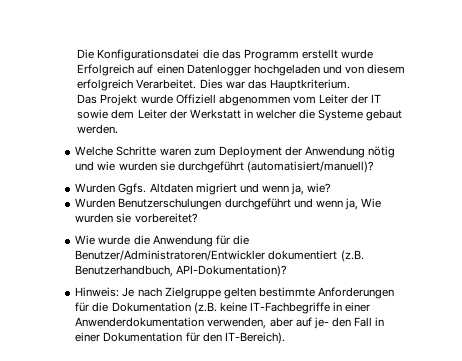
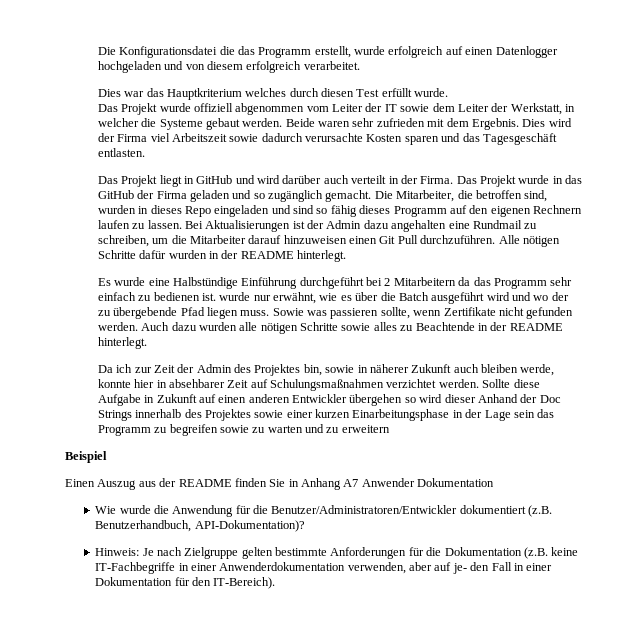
[301,49,373,59] [77,64,135,76] erstellt wurde Erfolgreich -> [314,46,444,58] erstellt, wurde erfolgreich
[136,79,197,89] Verarbeitet. -> [303,61,360,70] verarbeitet. //
[269,79,350,91] [77,94,216,106] Hauptkriterium. // Das Projekt wurde Offiziell -> [166,88,449,100] [97,103,233,115] Hauptkriterium welches durch diesen Test erfüllt wurde. // Das Projekt wurde offiziell
[189,109,241,119] Werkstatt -> [510,103,562,115] Werkstatt,
[75,146,396,158] [75,161,374,173] [75,183,332,195] [75,198,381,210] [75,213,198,223] // Welche Schritte waren zum Deployment der Anwendung nötig und wie wurden sie durchgeführt (automatisiert/manuell)? // Wurden Ggfs. Altdaten migriert und wenn ja, wie? // Wurden Benutzerschulungen durchgeführt und wenn ja, Wie wurden sie vorbereitet? -> [285,118,572,130] [97,133,557,145] [97,148,145,157] [97,175,583,187] [97,190,548,202] [97,205,583,217] [97,220,538,232] [97,235,560,247] [97,250,347,262] [97,277,573,289] [97,292,569,304] [97,307,574,319] [97,322,563,334] [97,337,147,349] [97,364,555,376] [97,379,540,391] [97,394,561,406] [97,409,555,421] [97,424,390,436] [65,451,107,463] [65,478,495,490] Beide waren sehr zufrieden mit dem Ergebnis. Dies wird der Firma viel Arbeitszeit sowie dadurch verursachte Kosten sparen und das Tagesgeschäft entlasten. // Das Projekt liegt in GitHub und wird darüber auch verteilt in der Firma. Das Projekt wurde in das GitHub der Firma geladen und so zugänglich gemacht. Die Mitarbeiter, die betroffen sind, wurden in dieses Repo eingeladen und sind so fähig dieses Programm auf den eigenen Rechnern laufen zu lassen. Bei Aktualisierungen ist der Admin dazu angehalten eine Rundmail zu schreiben, um die Mitarbeiter darauf hinzuweisen einen Git Pull durchzuführen. Alle nötigen Schritte dafür wurden in der README hinterlegt. // Es wurde eine Halbstündige Einführung durchgeführt bei 2 Mitarbeitern da das Programm sehr einfach zu bedienen ist. wurde nur erwähnt, wie es über die Batch ausgeführt wird und wo der zu übergebende Pfad liegen muss. Sowie was passieren sollte, wenn Zertifikate nicht gefunden werden. Auch dazu wurden alle nötigen Schritte sowie alles zu Beachtende in der README hinterlegt. // Da ich zur Zeit der Admin des Projektes bin, sowie in näherer Zukunft auch bleiben werde, konnte hier in absehbarer Zeit auf Schulungsmaßnahmen verzichtet werden. Sollte diese Aufgabe in Zukunft auf einen anderen Entwickler übergehen so wird dieser Anhand der Doc Strings innerhalb des Projektes sowie einer kurzen Einarbeitungsphase in der Lage sein das Programm zu begreifen sowie zu warten und zu erweitern // Beispiel // Einen Auszug aus der README finden Sie in Anhang A7 Anwender Dokumentation

